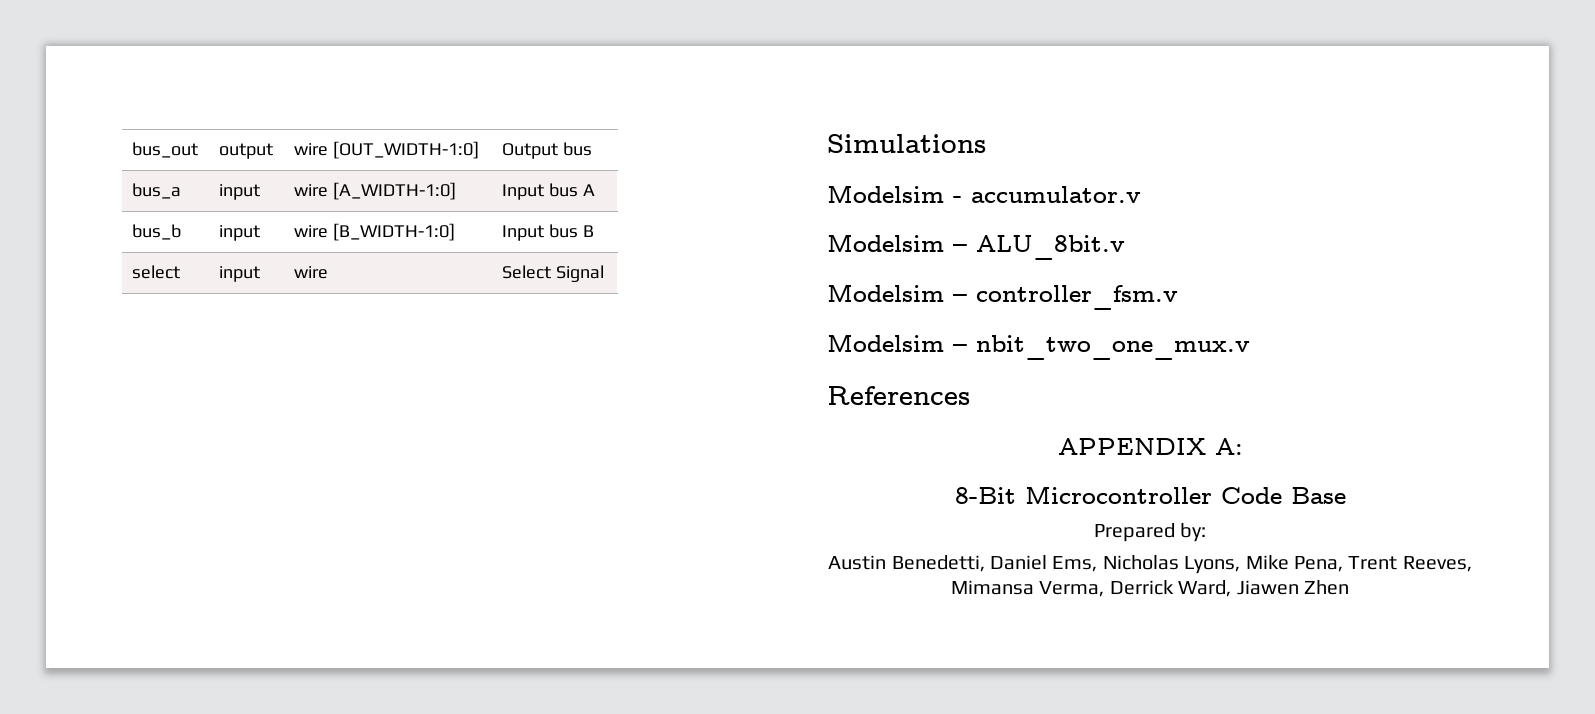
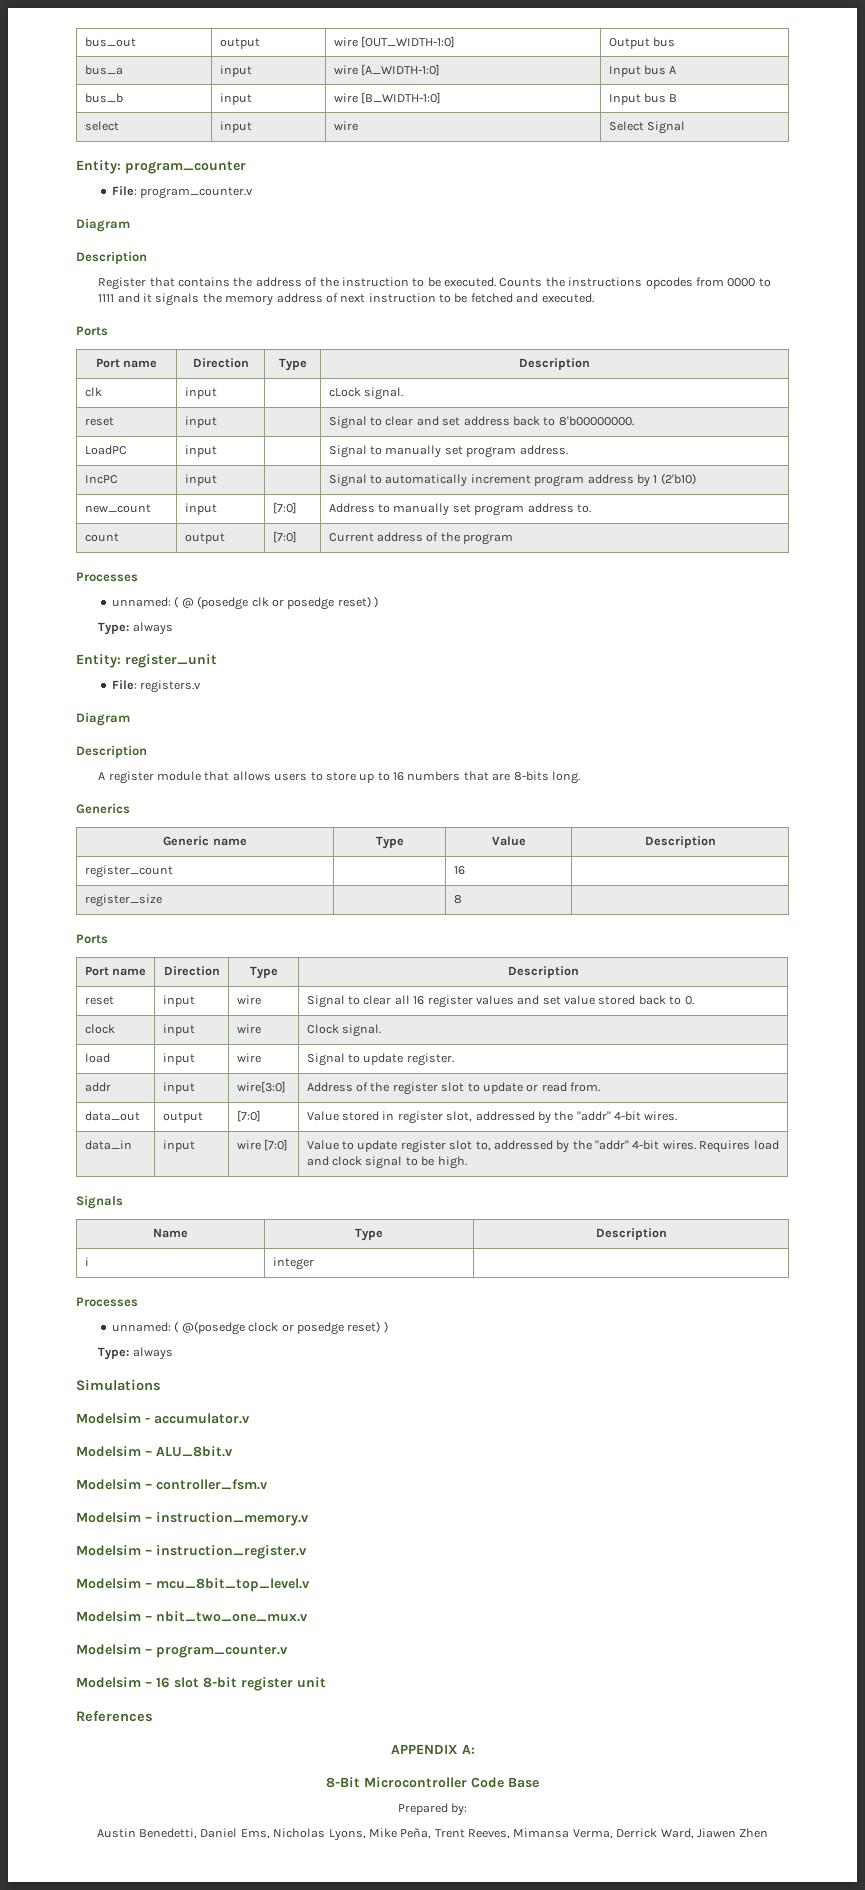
(605, 273) none -> [76,160,246,174] [112,186,254,199] [76,218,130,232] [76,251,147,265] [98,277,771,290] [98,293,594,306] [76,326,108,336] [95,358,158,368] [192,358,249,368] [278,358,307,371] [519,358,590,370] [84,387,102,397] [184,387,217,399] [328,387,404,400] [84,417,114,426] [184,416,217,428] [328,416,634,429] [84,445,127,455] [184,445,217,457] [328,445,568,458] [84,475,118,484] [184,474,217,486] [328,473,696,487] [84,504,151,513] [184,503,217,515] [272,502,297,514] [328,503,591,516] [84,533,119,542] [184,533,225,544] [272,531,297,543] [328,532,514,545] [76,572,138,582] [112,596,379,610] [98,622,173,635] [76,654,217,668] [112,680,202,693] [76,712,130,726] [76,745,147,759] [98,771,580,784] [76,803,130,814] [163,836,247,846] [375,836,404,849] [491,836,526,846] [644,836,716,848] [84,865,173,878] [453,866,465,875] [84,894,162,907] [453,895,462,904] [76,934,108,944] [84,966,147,976] [163,966,220,976] [249,966,278,979] [507,966,579,978] [84,996,114,1005] [162,995,195,1007] [236,995,261,1005] [306,995,694,1008] [84,1024,115,1034] [162,1024,195,1036] [236,1024,261,1034] [306,1024,382,1037] [84,1053,110,1063] [162,1053,195,1065] [236,1053,261,1063] [306,1053,454,1066] [84,1082,111,1092] [162,1082,195,1094] [236,1081,286,1093] [306,1082,601,1095] [84,1111,140,1121] [162,1112,203,1123] [236,1110,261,1122] [306,1111,678,1124] [84,1140,132,1150] [162,1140,195,1152] [236,1139,289,1151] [306,1140,779,1153] [306,1156,467,1169] [76,1195,123,1209] [153,1228,188,1238] [355,1228,383,1241] [595,1228,667,1240] [84,1257,89,1266] [272,1257,314,1270] [76,1297,138,1307] [112,1321,388,1335] [98,1347,173,1360] // Entity: program_counter // File: program_counter.v // Diagram // Description // Register that contains the address of the instruction to be executed. Counts the instructions opcodes from 0000 to 1111 and it signals the memory address of next instruction to be fetched and executed. // Ports // Port name | Direction | Type | Description // clk | input | | cLock signal. // reset | input | | Signal to clear and set address back to 8'b00000000. // LoadPC | input | | Signal to manually set program address. // IncPC | input | | Signal to automatically increment program address by 1 (2'b10) // new_count | input | [7:0] | Address to manually set program address to. // count | output | [7:0] | Current address of the program // Processes // unnamed: ( @ (posedge clk or posedge reset) ) // Type: always // Entity: register_unit // File: registers.v // Diagram // Description // A register module that allows users to store up to 16 numbers that are 8-bits long. // Generics // Generic name | Type | Value | Description // register_count | | 16 | // register_size | | 8 | // Ports // Port name | Direction | Type | Description // reset | input | wire | Signal to clear all 16 register values and set value stored back to 0. // clock | input | wire | Clock signal. // load | input | wire | Signal to update register. // addr | input | wire[3:0] | Address of the register slot to update or read from. // data_out | output | [7:0] | Value stored in register slot, addressed by the "addr" 4-bit wires. // data_in | input | wire [7:0] | Value to update register slot to, addressed by the "addr" 4-bit wires. Requires load and clock signal to be high. // Signals // Name | Type | Description // i | integer | // Processes // unnamed: ( @(posedge clock or posedge reset) ) // Type: always
[976,335,1250,360] nbit_two_one_mux.v -> [156,1512,309,1526] [76,1545,307,1559] [76,1578,310,1592] [76,1611,308,1622] [76,1644,288,1658] [76,1677,326,1691] instruction_memory.v // Modelsim – instruction_register.v // Modelsim – mcu_8bit_top_level.v // Modelsim – nbit_two_one_mux.v // Modelsim – program_counter.v // Modelsim – 16 slot 8-bit register unit
[1294,556,1343,572] Pena, -> [400,1828,432,1839] Peña,

